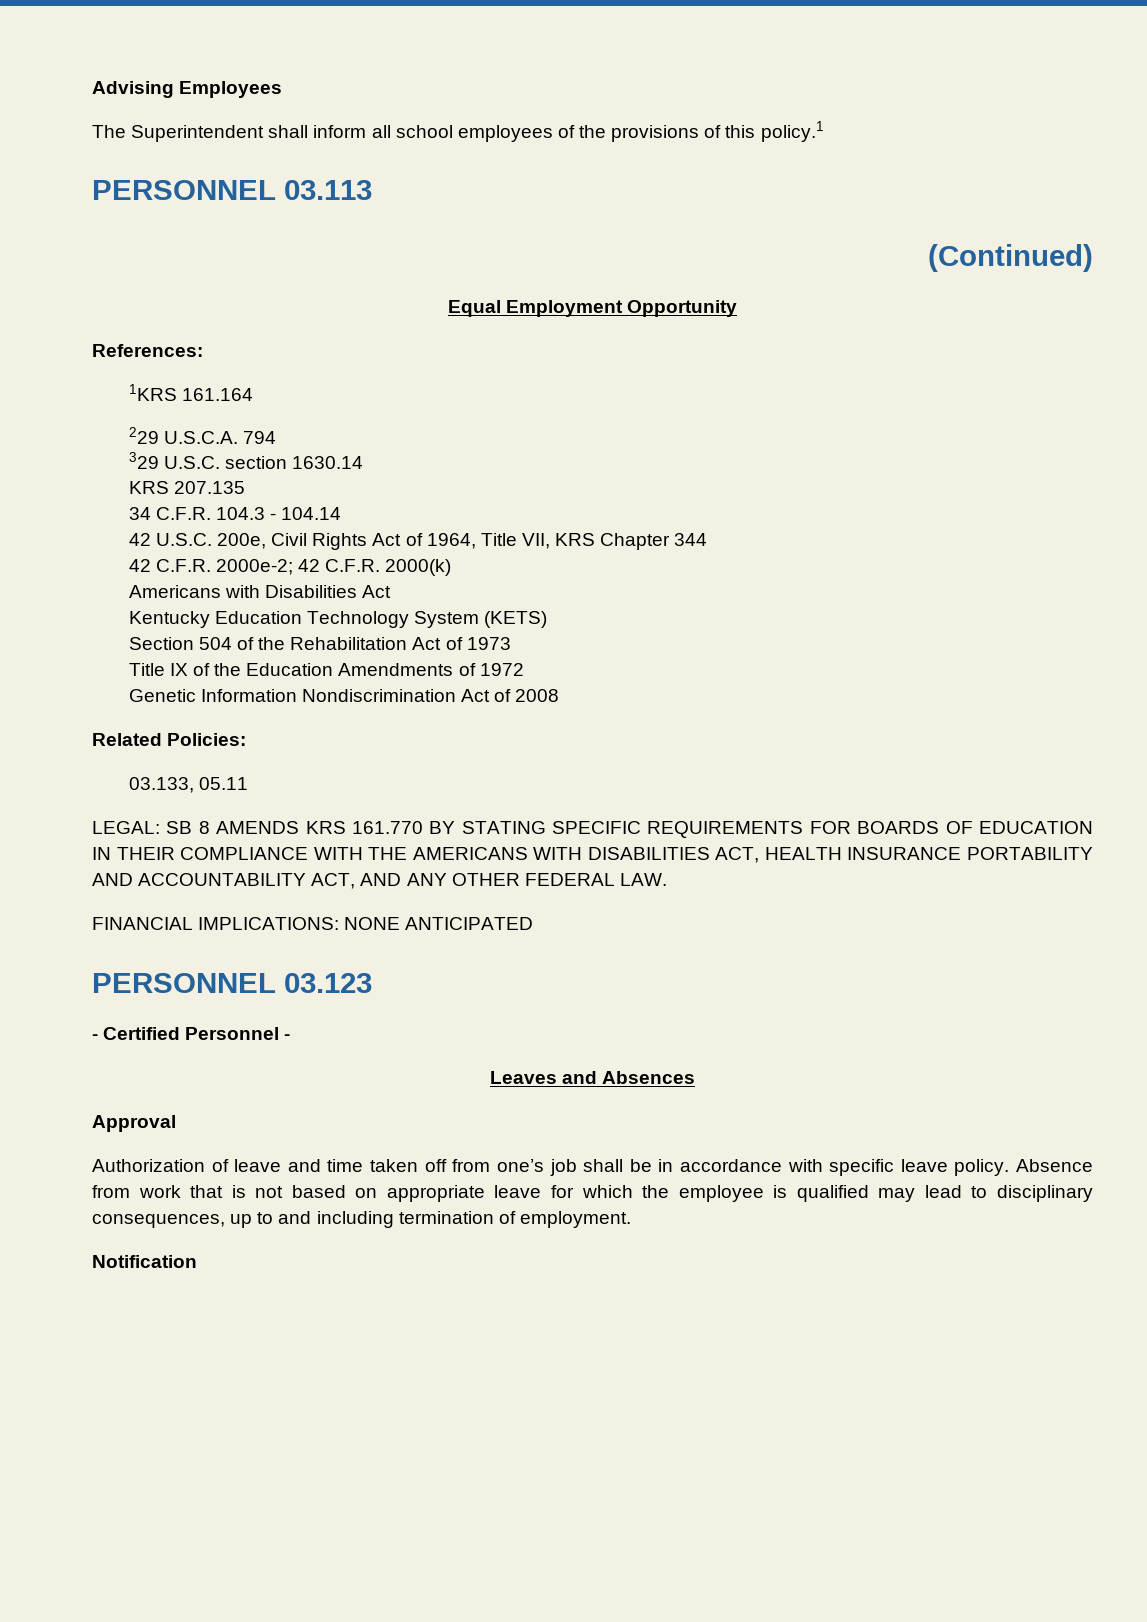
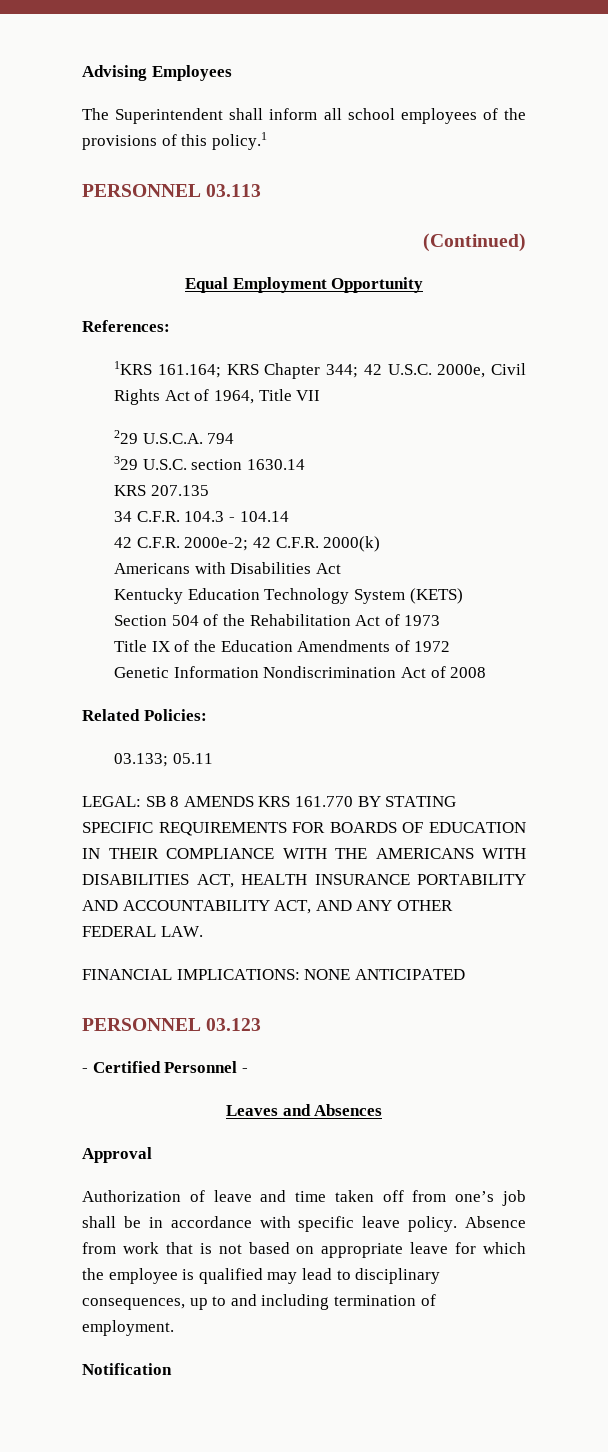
[181,388,253,401] 161.164 -> [157,363,526,379] [114,389,321,405] 161.164; KRS Chapter 344; 42 U.S.C. 2000e, Civil Rights Act of 1964, Title VII
[128,533,708,550] // 42 U.S.C. 200e, Civil Rights Act of 1964, Title VII, KRS Chapter 344 -> (289, 516) none
[128,777,194,793] 03.133, -> [114,753,169,767] 03.133;

